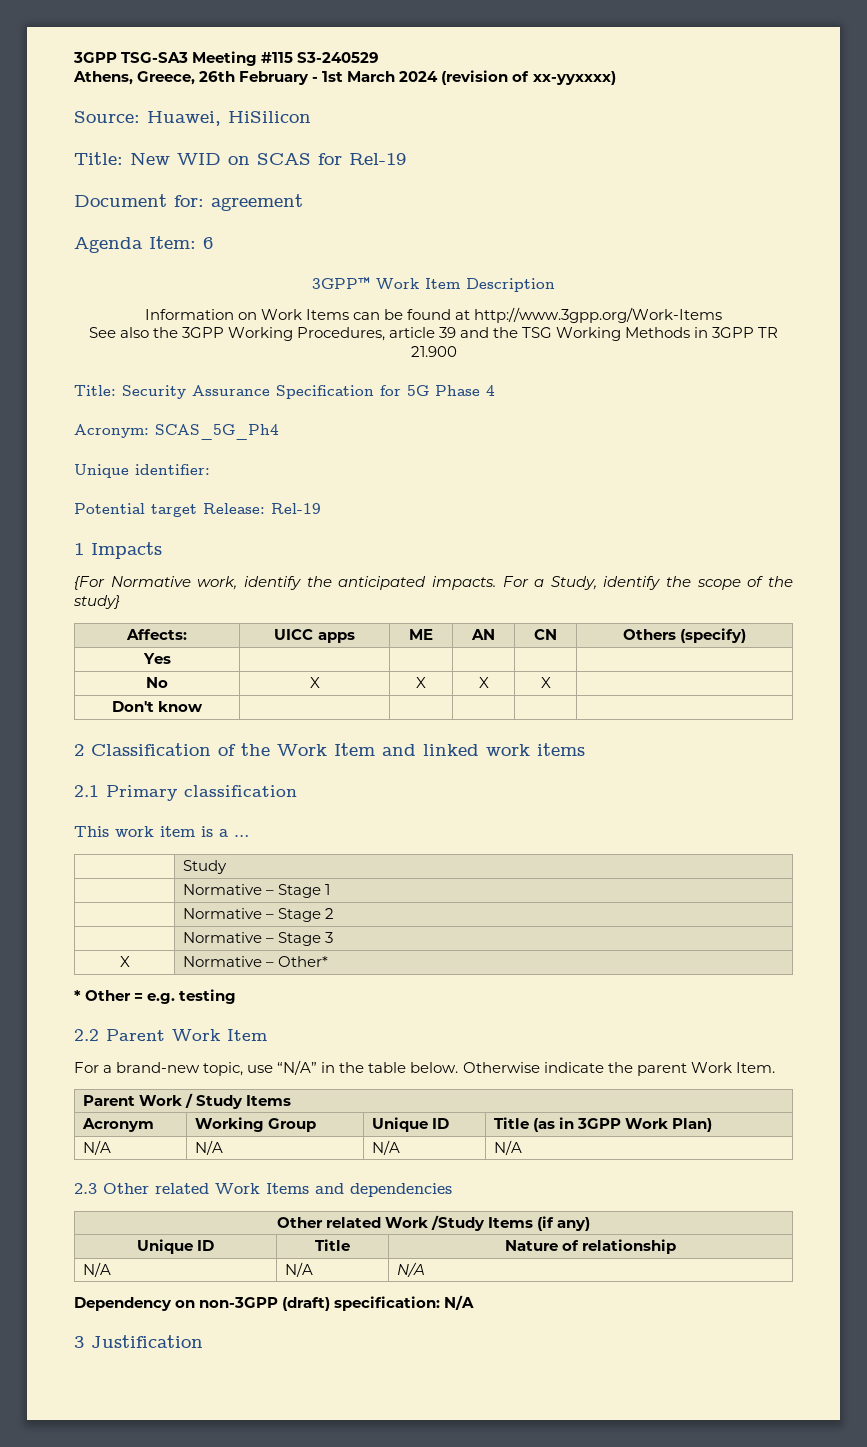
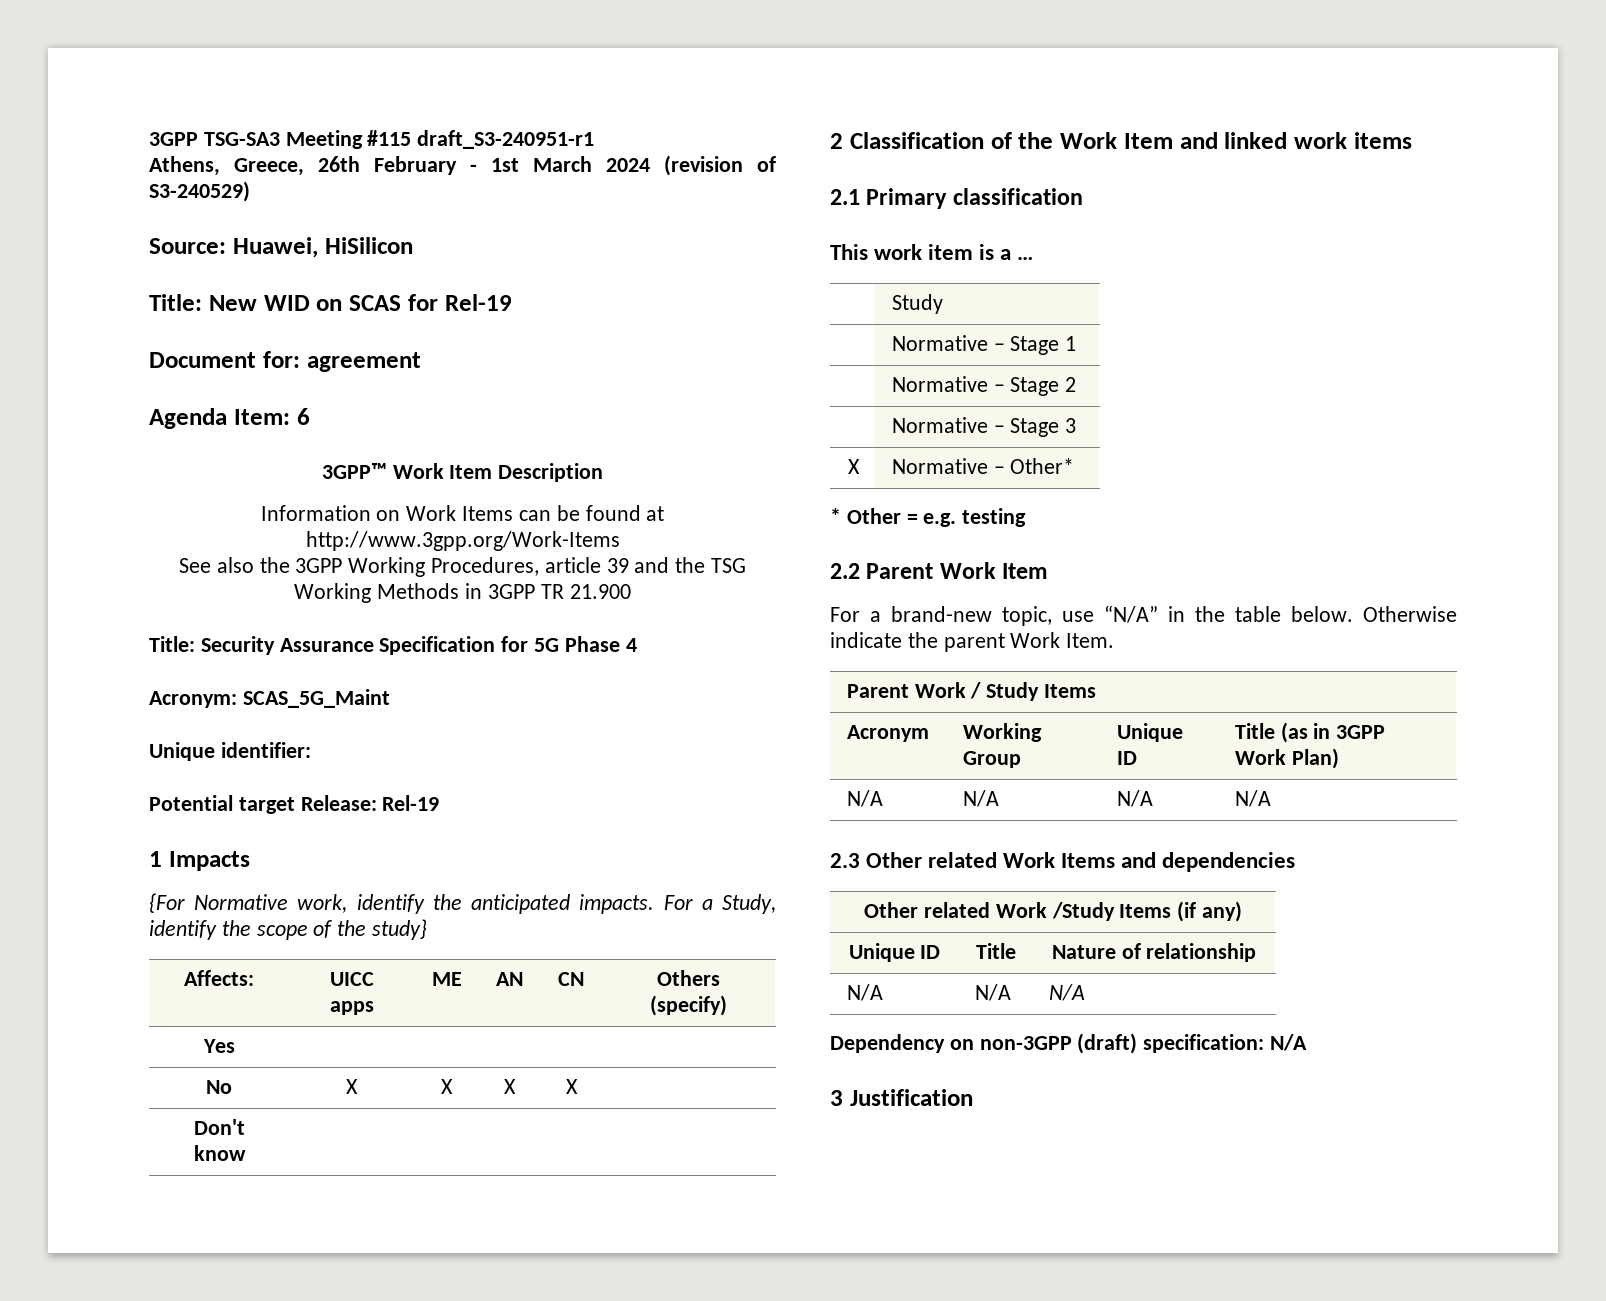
[297,52,380,63] S3-240529 -> [417,130,595,149] draft_S3-240951-r1
[532,71,616,85] xx-yyxxxx) -> [149,181,250,202] S3-240529)
[155,424,279,440] SCAS_5G_Ph4 -> [242,689,390,708] SCAS_5G_Maint

